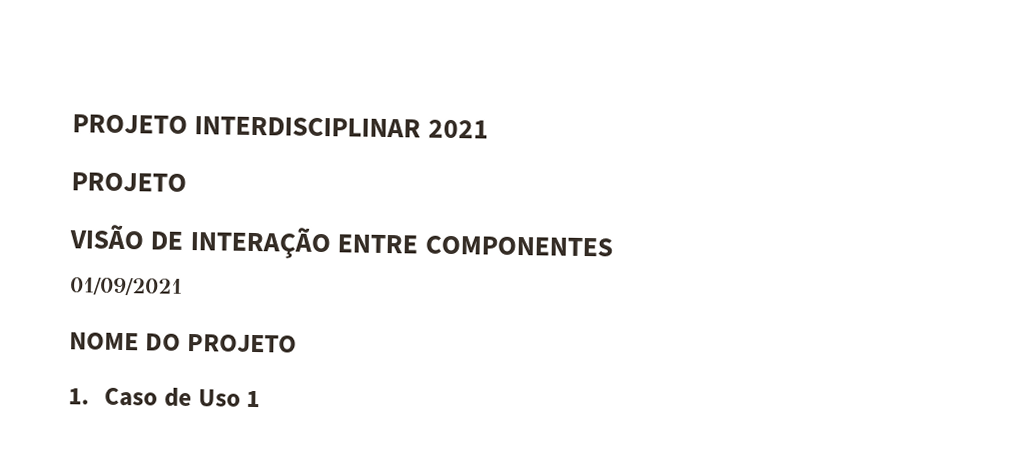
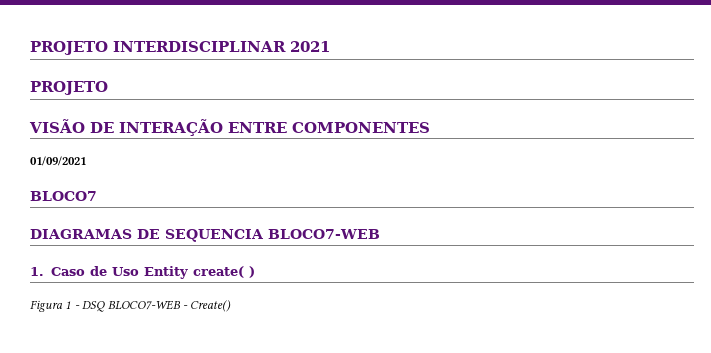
[69,332,298,353] NOME DO PROJETO -> [30,191,97,201] [30,229,380,242] BLOCO7 // DIAGRAMAS DE SEQUENCIA BLOCO7-WEB
[246,390,261,408] 1 -> [144,266,256,279] [30,300,232,312] Entity create( ) // Figura 1 - DSQ BLOCO7-WEB - Create()

